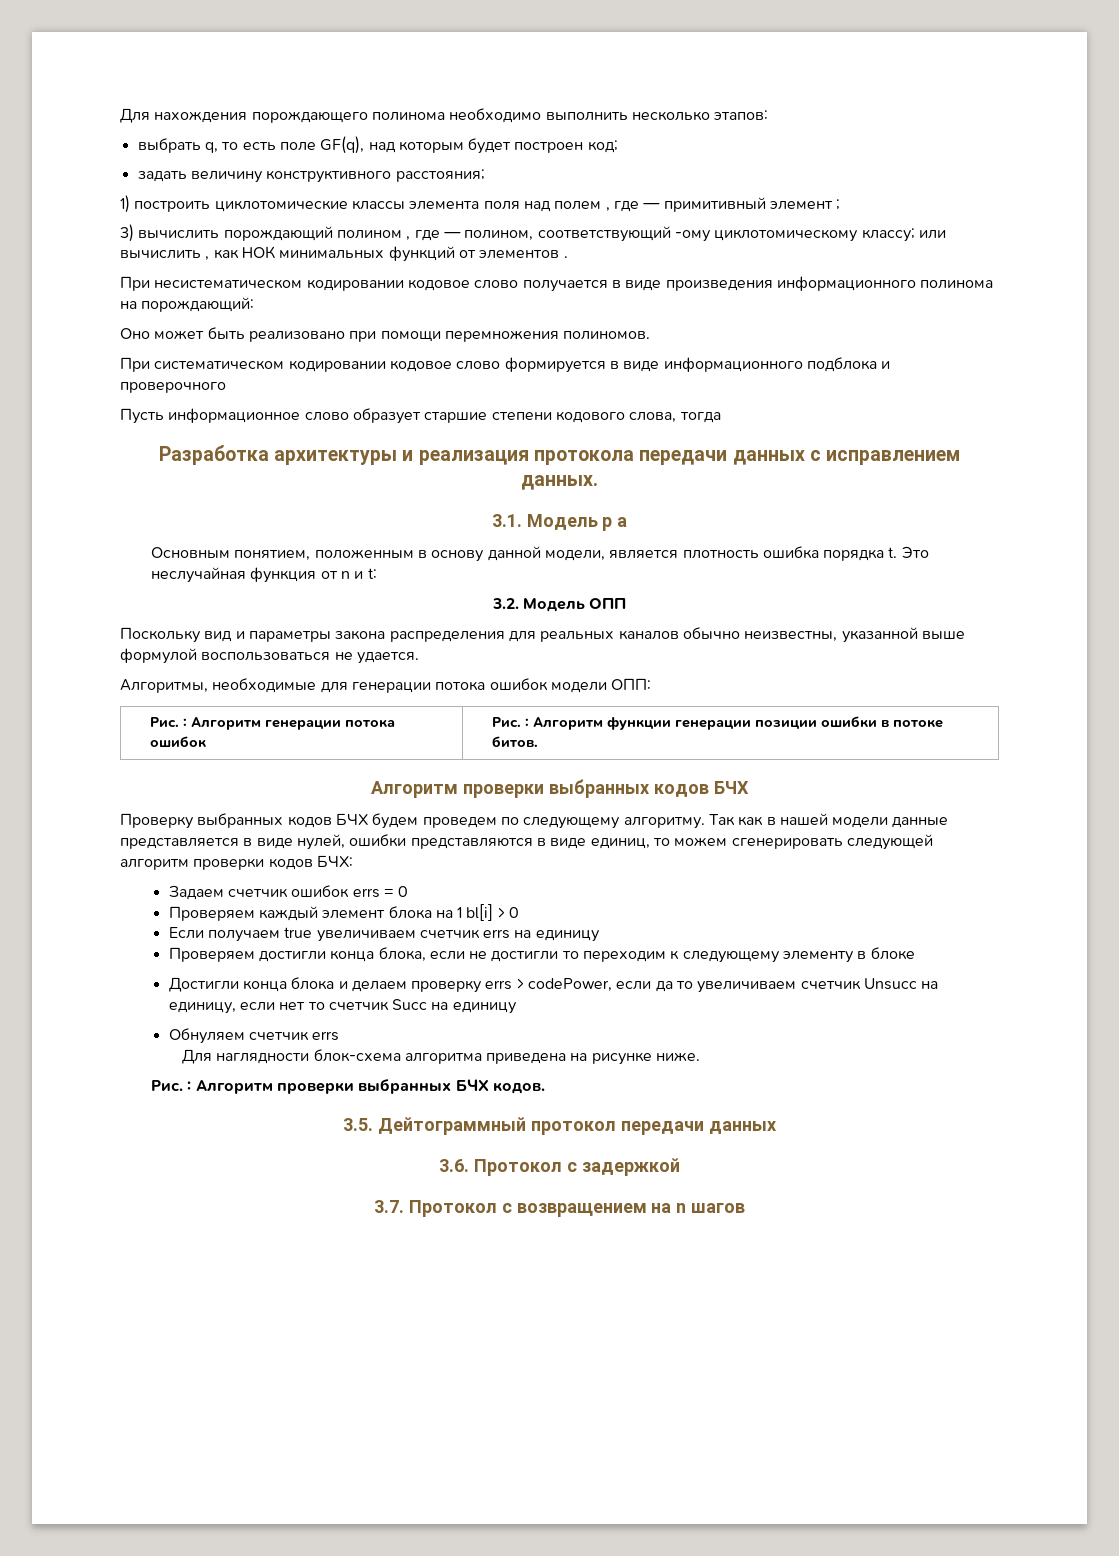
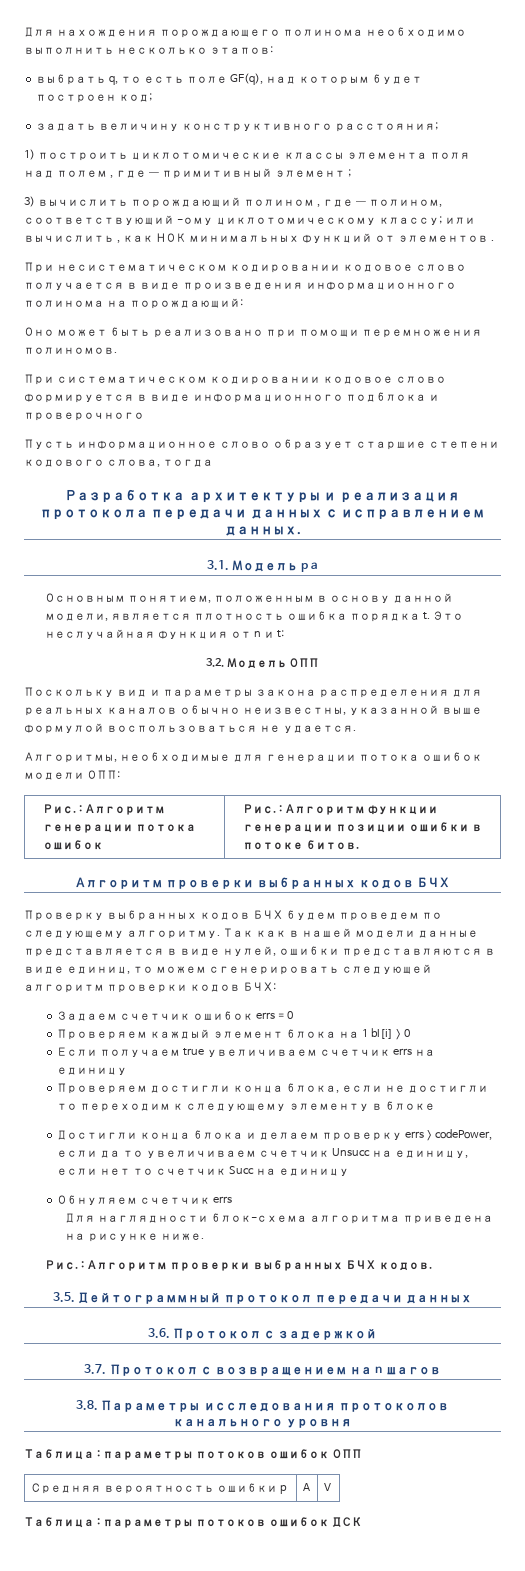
(746, 1208) none -> [76,1400,449,1412] [172,1418,353,1428] [24,1449,362,1460] [30,1483,287,1494] [302,1483,310,1491] [323,1483,331,1491] [24,1517,362,1528] // 3.8. Параметры исследования протоколов канального уровня // Таблица : параметры потоков ошибок ОПП // Средняя вероятность ошибки p | A | V // Таблица : параметры потоков ошибок ДСК

